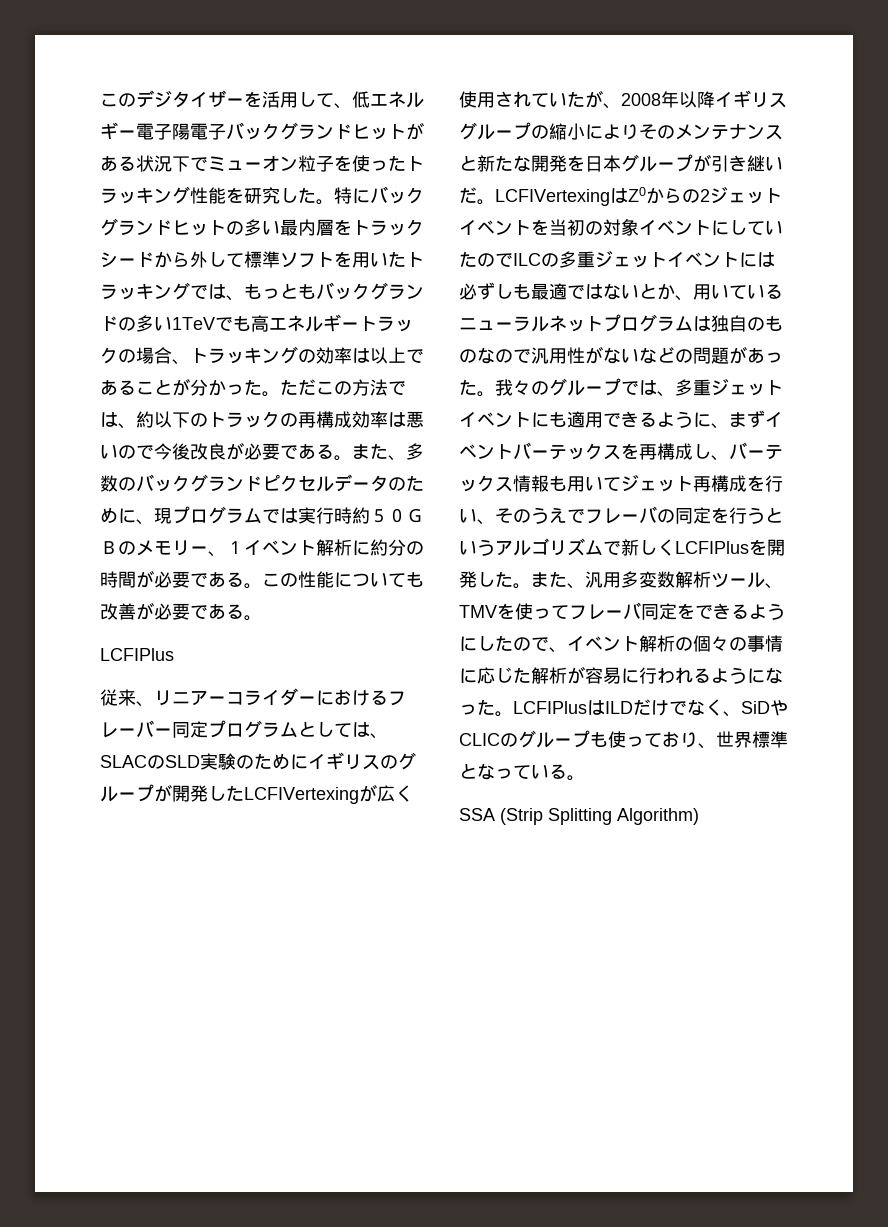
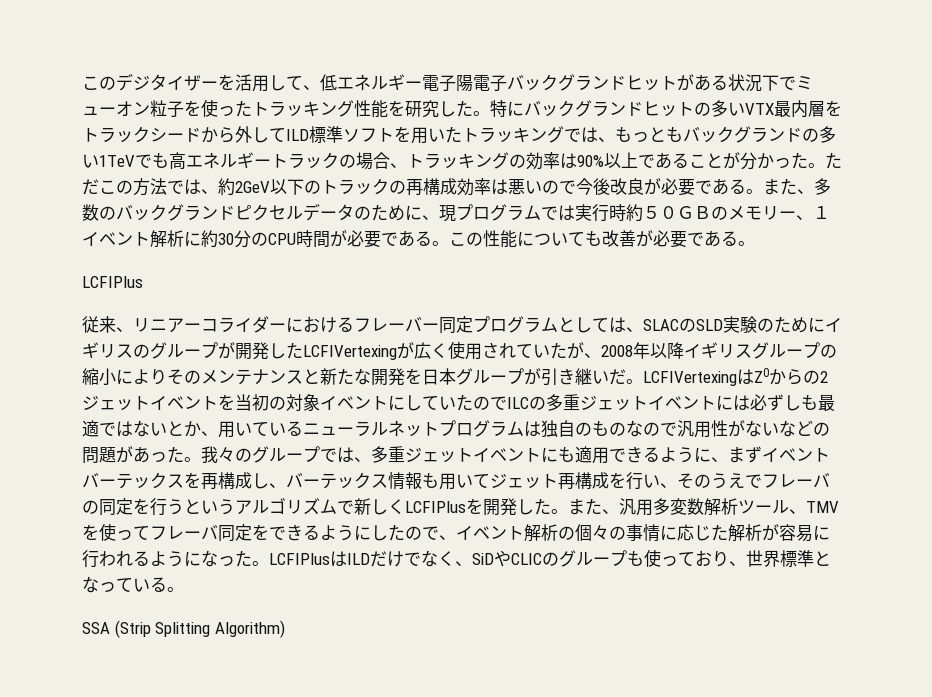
(280, 227) none -> [745,103,774,115] VTX
(244, 260) none -> [286,129,309,141] ILD
(370, 355) none -> [577,155,604,167] 90%
(154, 419) none -> [235,181,270,193] 2GeV
[388,539,424,556] 分の -> [218,230,296,248] 30分のCPU

